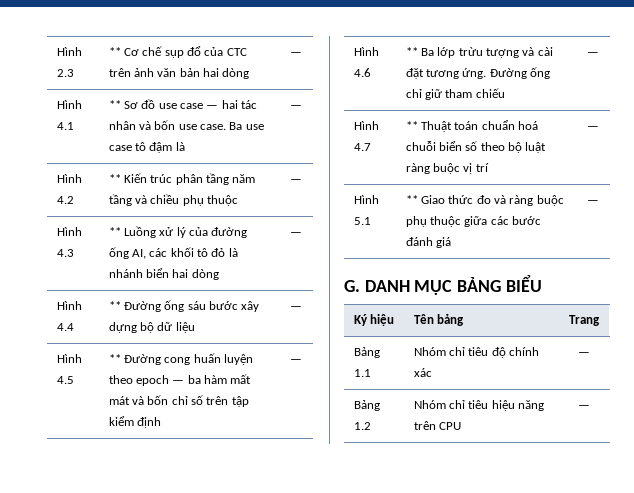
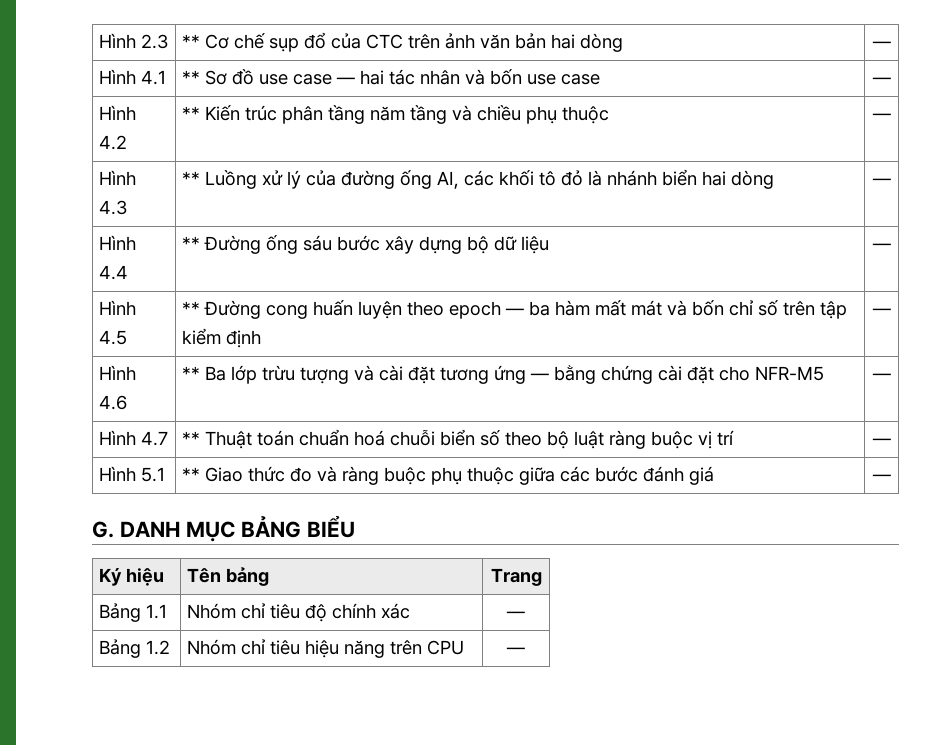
[200,122,264,130] [108,142,185,153] case. Ba use case tô đậm là -> [561,74,601,85] case
[462,67,551,79] [405,88,505,100] ứng. Đường ống chỉ giữ tham chiếu -> [494,365,825,384] ứng — bằng chứng cài đặt cho NFR-M5

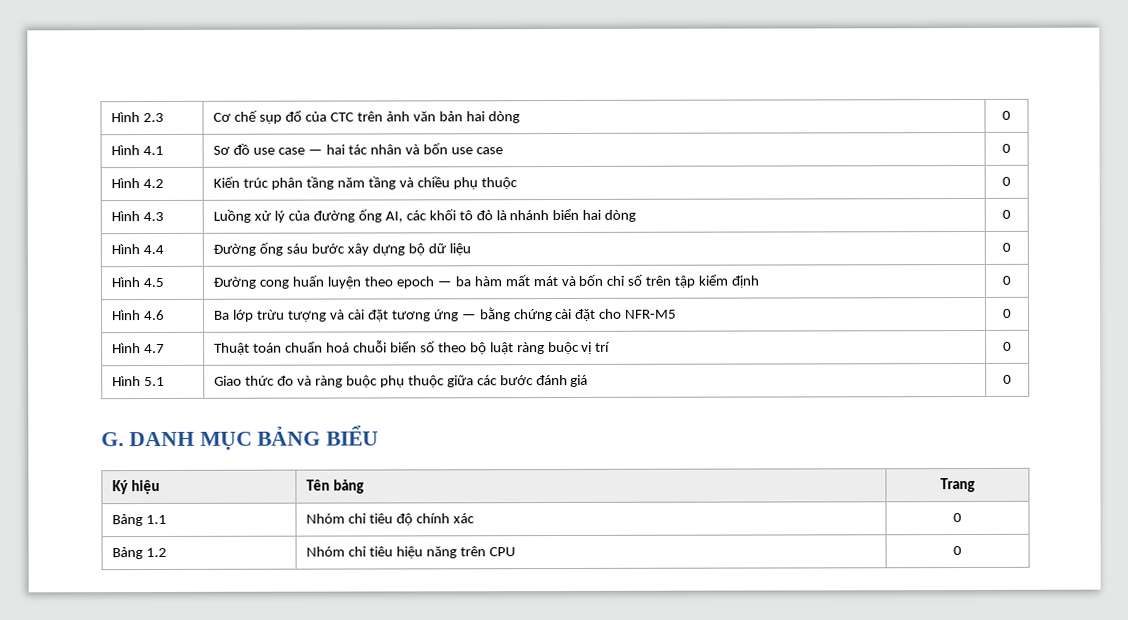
[182,34,201,48] ** -> (165, 117) none
[871,41,891,48] — -> [1002,110,1011,120] 0
[182,70,201,84] ** -> (165, 150) none
[871,77,891,84] — -> [1002,143,1011,153] 0
[182,106,201,120] ** -> (165, 183) none
[871,113,891,120] — -> [1002,176,1011,186] 0
[182,171,201,185] ** -> (165, 216) none
[871,178,891,185] — -> [1002,209,1011,219] 0
[182,236,201,250] ** -> (165, 249) none
[871,243,891,250] — -> [1002,242,1011,252] 0
[182,301,201,315] ** -> (165, 282) none
[871,308,891,315] — -> [1002,275,1011,285] 0
[182,366,201,380] ** -> (166, 315) none
[871,373,891,380] — -> [1002,308,1012,318] 0
[182,431,201,445] ** -> (166, 348) none
[871,438,891,445] — -> [1003,341,1012,351] 0
[182,467,201,481] ** -> (166, 381) none
[871,474,891,481] — -> [1003,374,1012,384] 0
[506,611,525,618] — -> [953,513,962,523] 0
[506,647,525,654] — -> [953,546,962,556] 0

